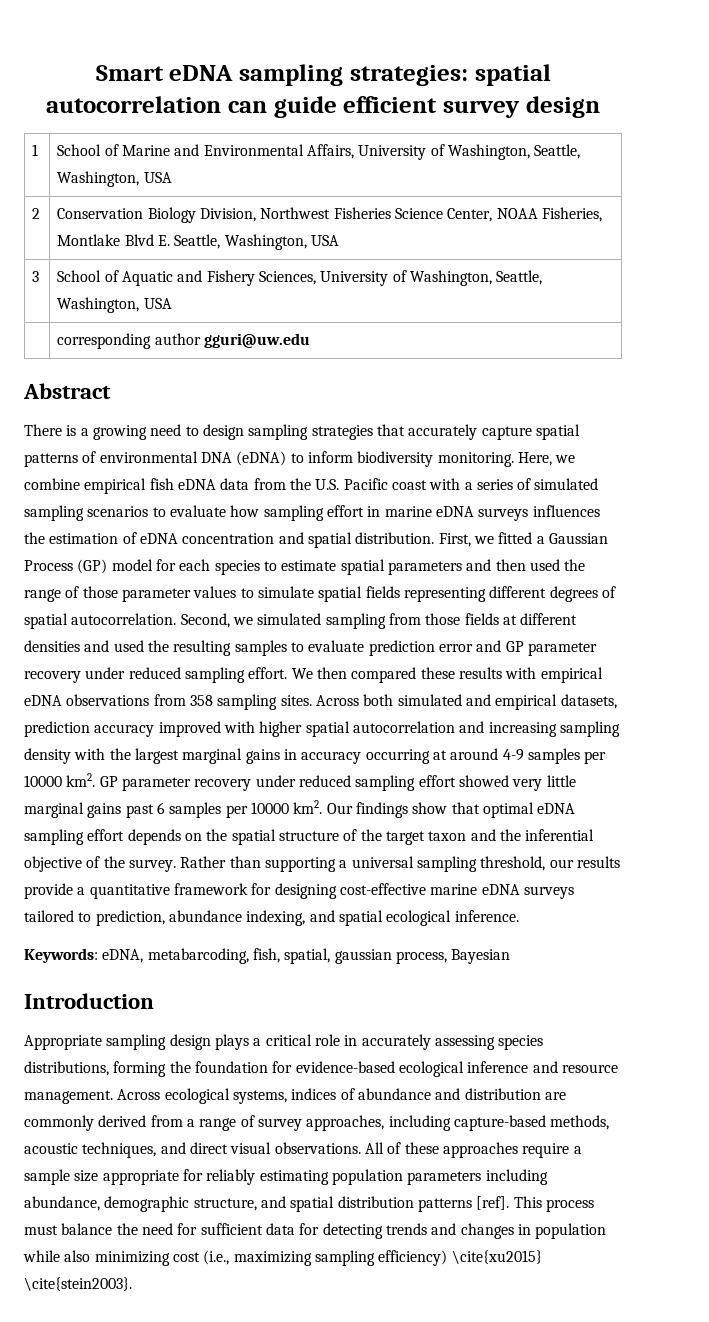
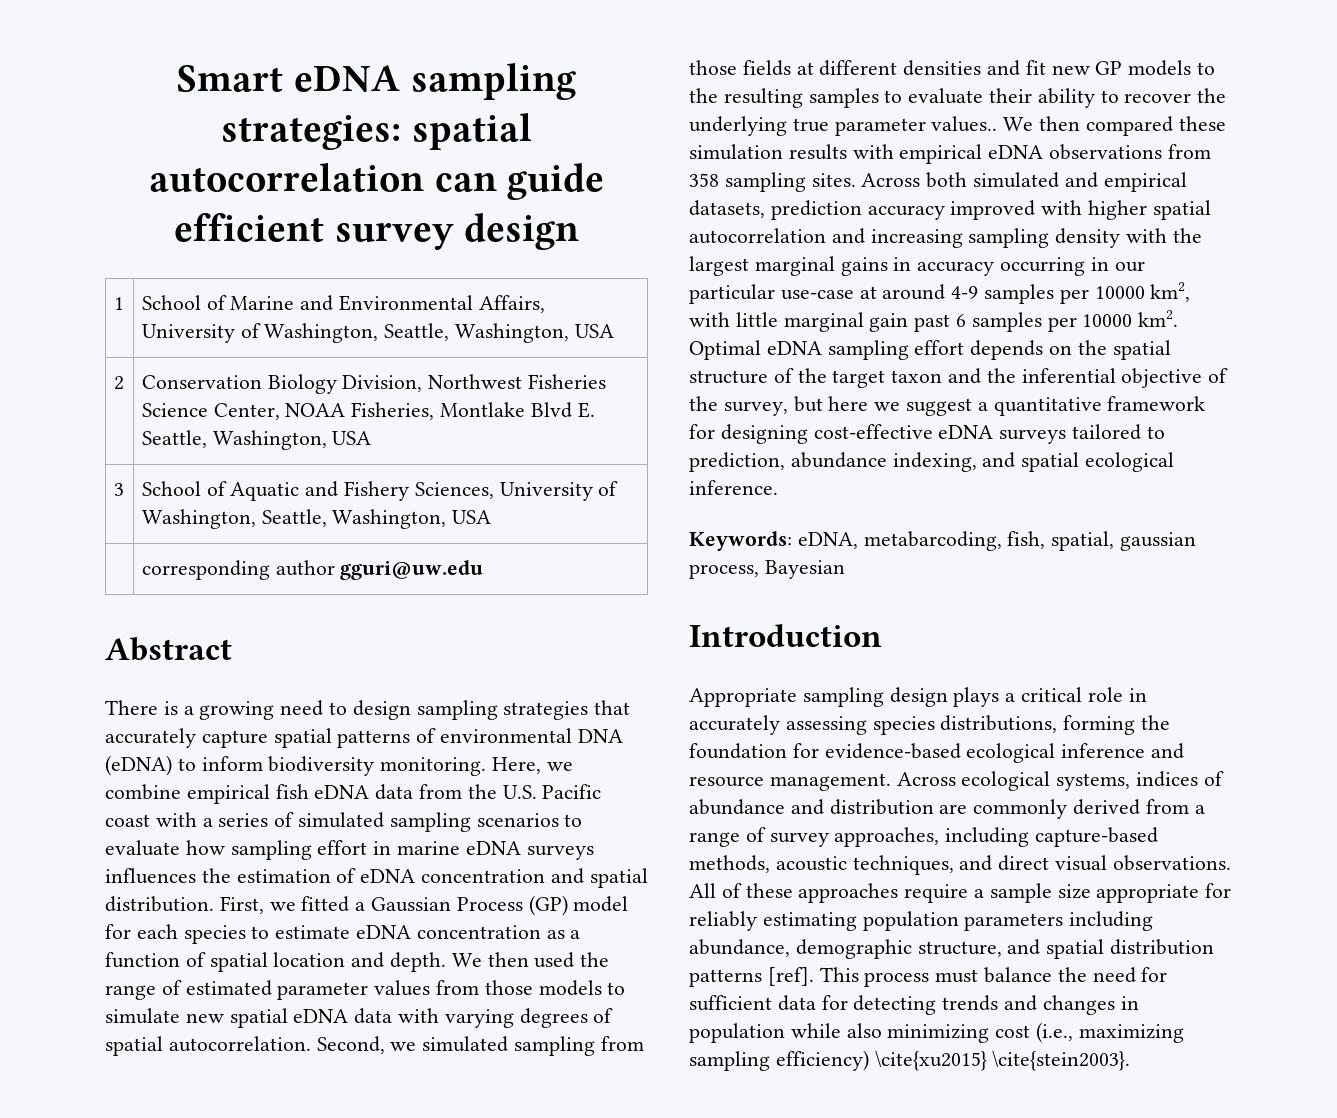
[340,559,492,575] spatial parameters and -> [356,925,581,939] [105,952,482,972] eDNA concentration as a function of spatial location and depth. We
[82,586,118,598] those -> [185,980,272,996] estimated
[240,586,547,602] to simulate spatial fields representing different -> [436,980,626,996] [105,1008,514,1028] from those models to simulate new spatial eDNA data with varying
[113,640,144,652] used -> [1025,60,1216,76] fit new GP models to
[368,640,597,656] [24,667,288,683] prediction error and GP parameter recovery under reduced sampling effort. -> [989,88,1227,108] [689,116,998,136] their ability to recover the underlying true parameter values..
(455, 673) none -> [689,144,783,160] simulation
(430, 756) none -> [1090,257,1145,272] [689,284,854,304] in our particular use-case
[66,773,543,791] km2. GP parameter recovery under reduced sampling effort showed very -> [1150,282,1191,302] [689,312,730,327] km2, with
[87,803,122,818] gains -> [869,313,909,332] gain
[326,802,534,818] Our findings show that optimal -> [689,340,761,360] Optimal
[128,856,620,872] [24,883,73,899] survey. Rather than supporting a universal sampling threshold, our results provide -> [723,396,973,416] survey, but here we suggest
[430,884,478,895] marine -> (933, 431) none

